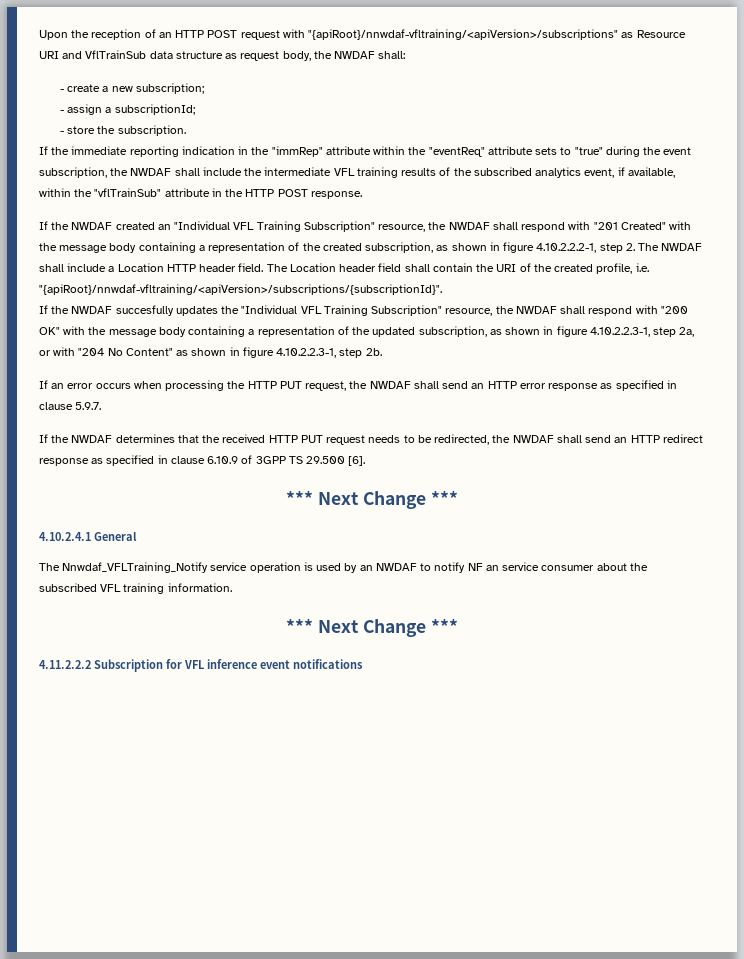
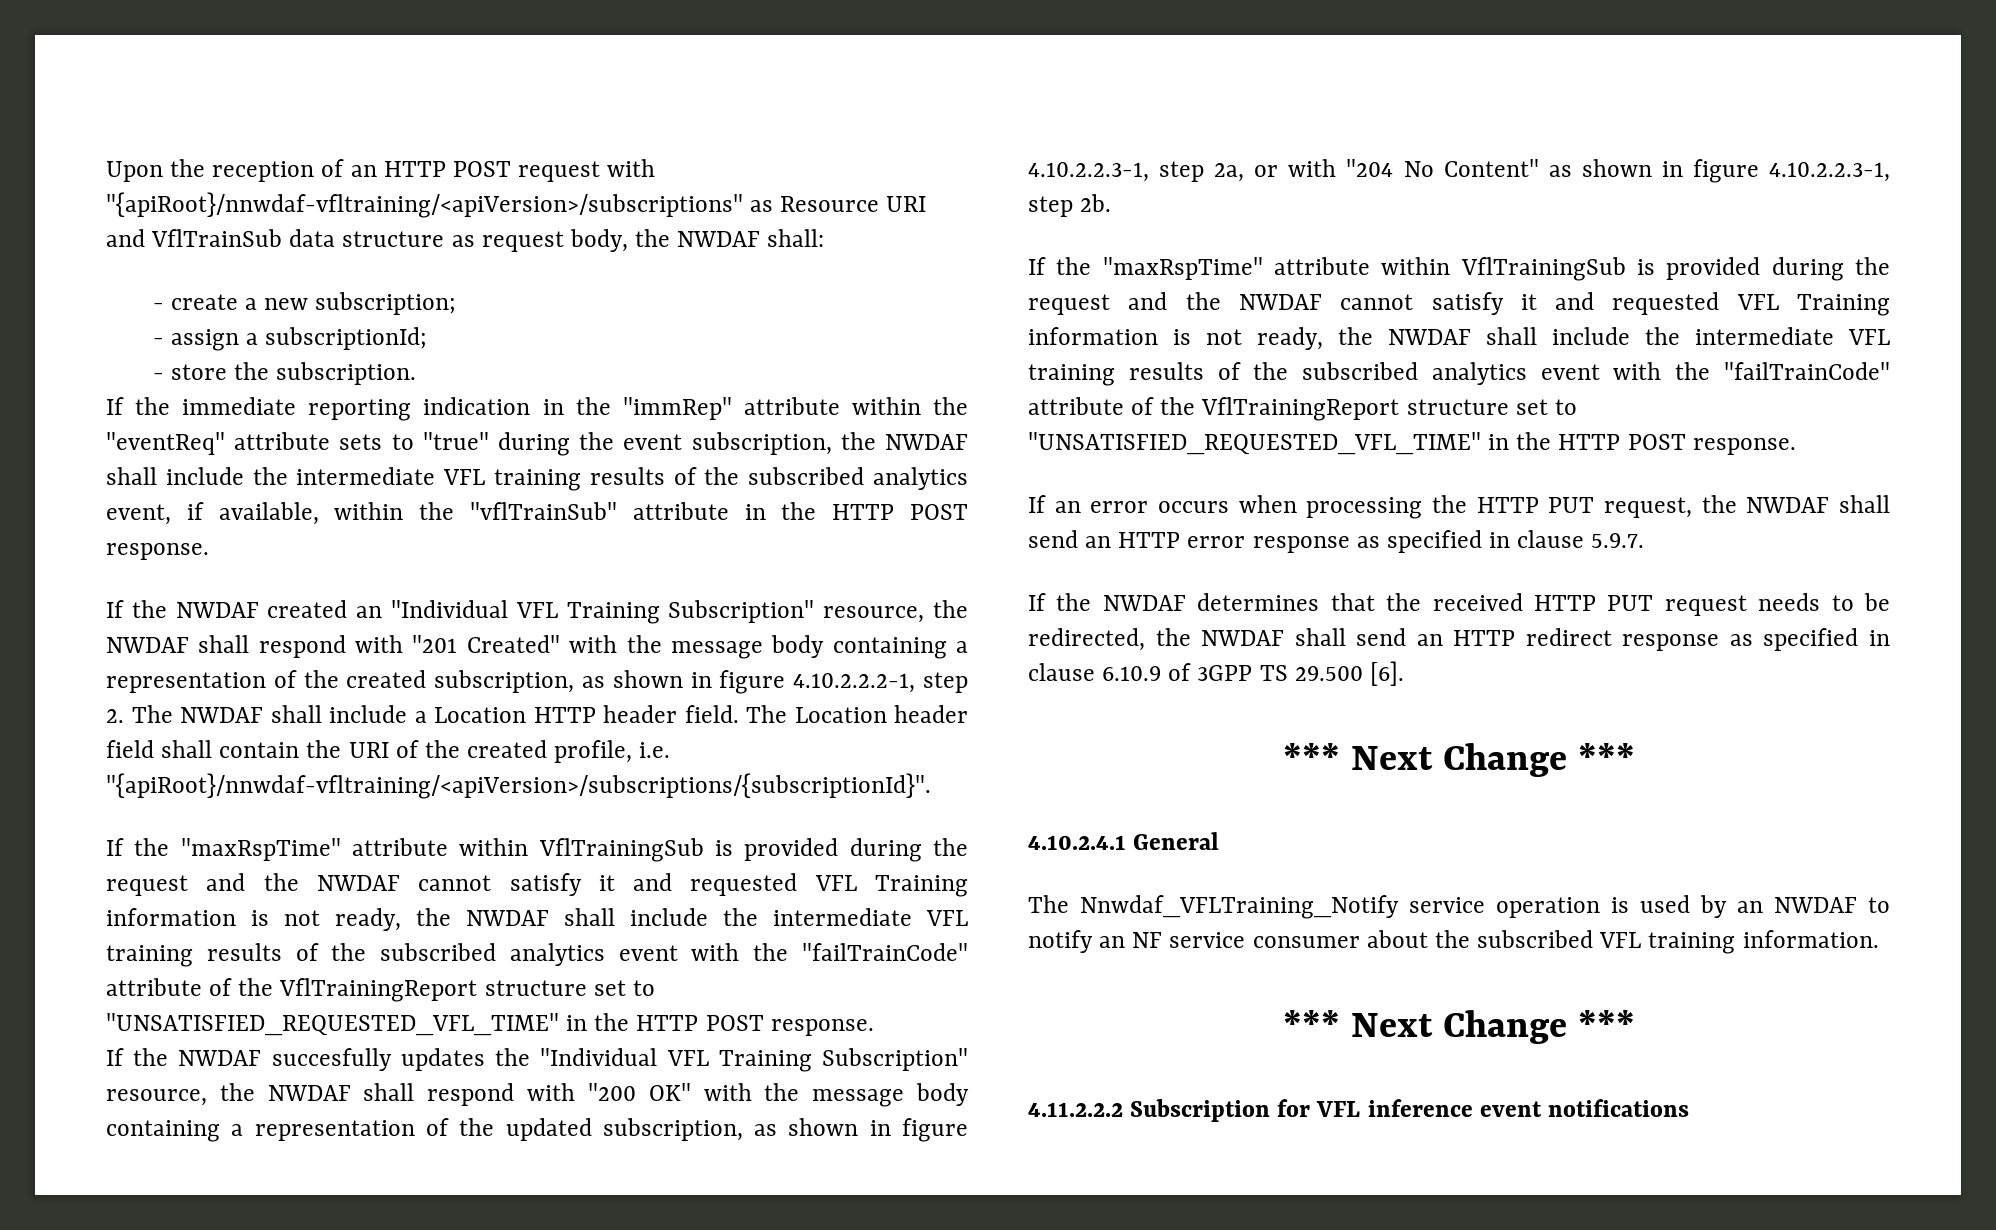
(442, 289) none -> [106,838,969,862] [106,873,968,897] [106,908,968,931] [106,943,969,967] [106,978,655,1002] [106,1013,874,1036] // If the "maxRspTime" attribute within VflTrainingSub is provided during the request and the NWDAF cannot satisfy it and requested VFL Training information is not ready, the NWDAF shall include the intermediate VFL training results of the subscribed analytics event with the "failTrainCode" attribute of the VflTrainingReport structure set to "UNSATISFIED_REQUESTED_VFL_TIME" in the HTTP POST response.
(382, 352) none -> [1028,257,1890,281] [1028,292,1890,316] [1028,327,1890,350] [1028,362,1890,386] [1028,397,1577,421] [1028,432,1796,455] // If the "maxRspTime" attribute within VflTrainingSub is provided during the request and the NWDAF cannot satisfy it and requested VFL Training information is not ready, the NWDAF shall include the intermediate VFL training results of the subscribed analytics event with the "failTrainCode" attribute of the VflTrainingReport structure set to "UNSATISFIED_REQUESTED_VFL_TIME" in the HTTP POST response.
[467,563,499,571] NF an -> [1099,932,1163,948] an NF

